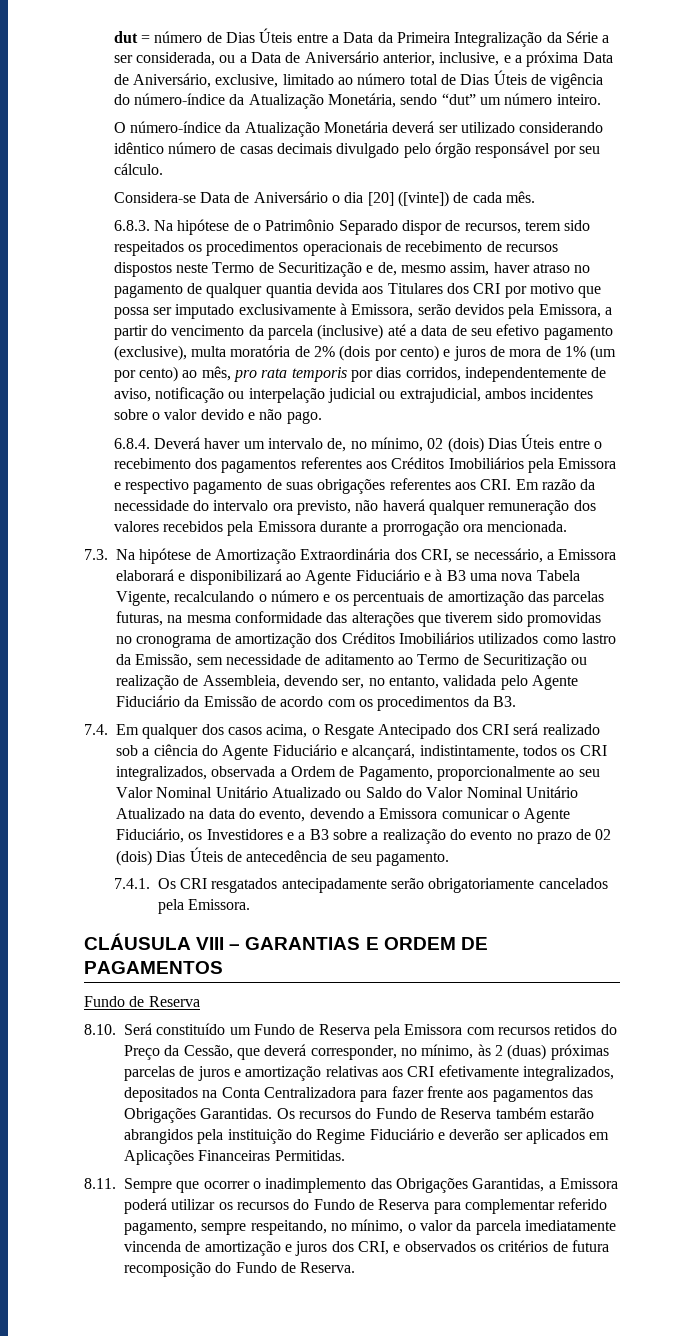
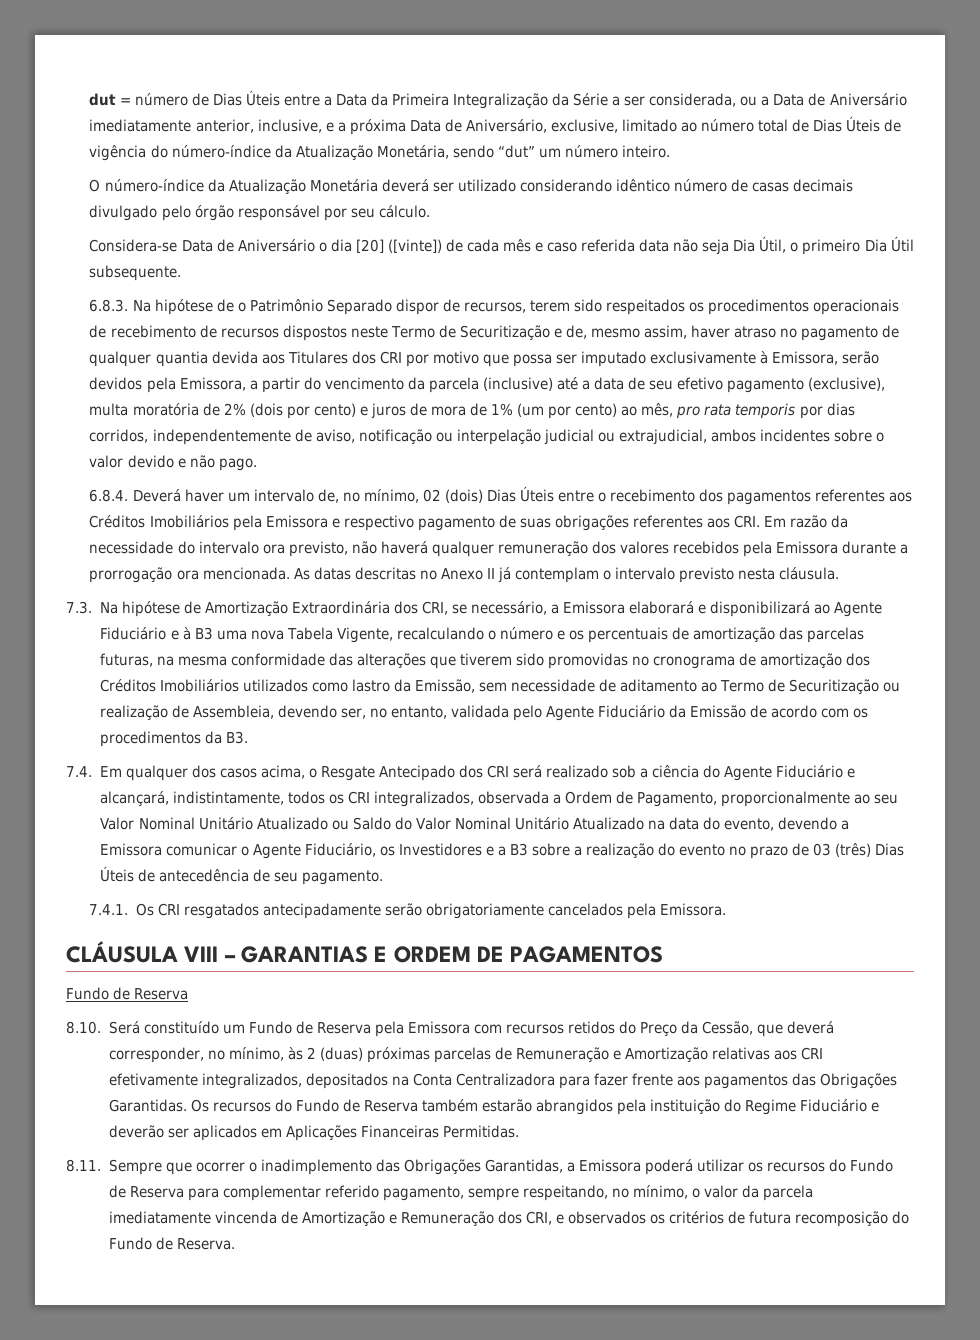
(379, 57) none -> [89,119,192,132] imediatamente
[505,191,535,203] mês. -> [502,236,914,255] [89,265,182,281] mês e caso referida data não seja Dia Útil, o primeiro Dia Útil subsequente.
(568, 526) none -> [293,567,840,583] As datas descritas no Anexo II já contemplam o intervalo previsto nesta cláusula.
[595,829,612,840] [116,850,152,866] 02 (dois) -> [813,843,872,857] 03 (três)
[197,1066,322,1081] juros e amortização -> [515,1047,709,1062] Remuneração e Amortização
[204,1241,328,1256] amortização e juros -> [301,1211,494,1226] Amortização e Remuneração

